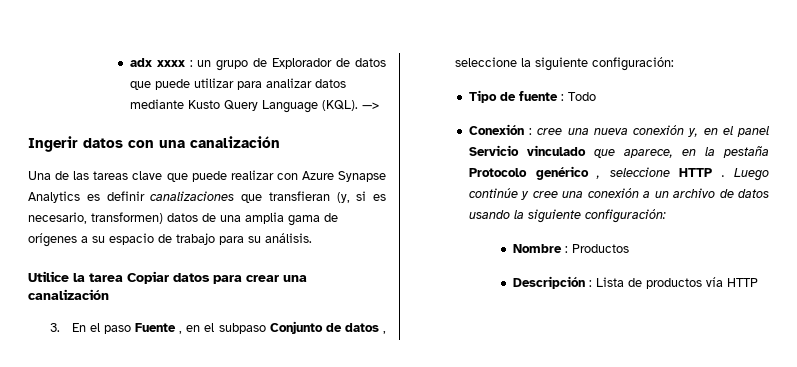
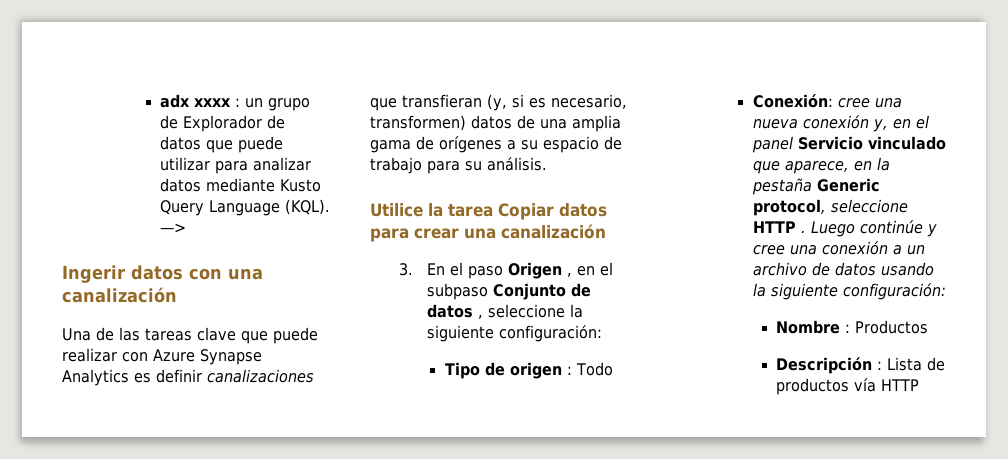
[135,323,177,332] Fuente -> [508,262,563,279] Origen
[519,91,559,101] fuente -> [509,362,562,379] origen
[469,124,533,135] Conexión : -> [752,94,833,108] Conexión:
[469,166,601,180] Protocolo genérico , -> [816,178,880,192] [752,199,826,216] Generic protocol,

